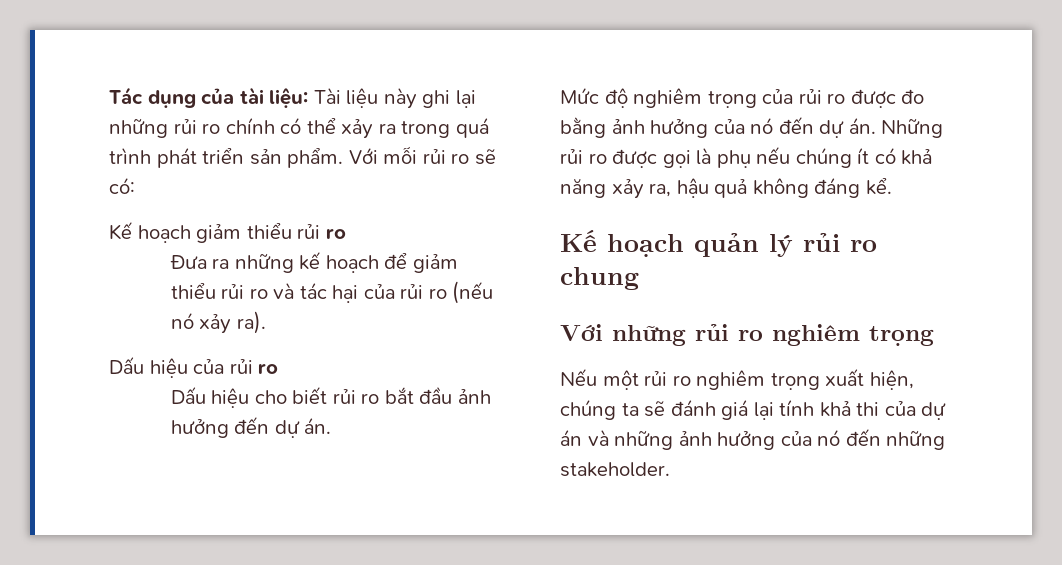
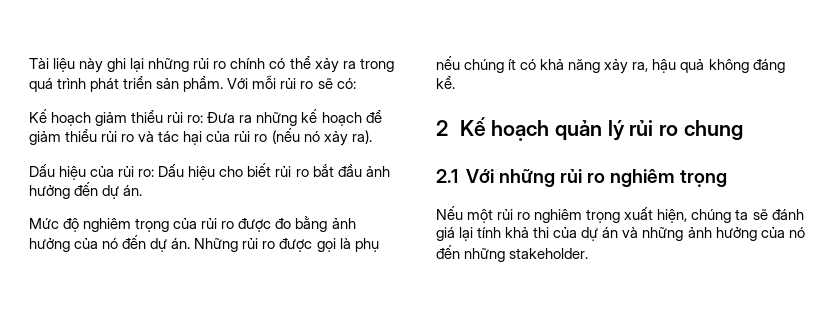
[109,87,309,108] Tác dụng của tài liệu: -> (29, 63) none
[325,228,346,239] ro // -> [187,115,204,123] ro:
[258,363,279,374] ro // -> [138,169,155,177] ro:
(892, 186) none -> [436,120,448,136] 2
(639, 278) none -> [436,169,458,183] 2.1

